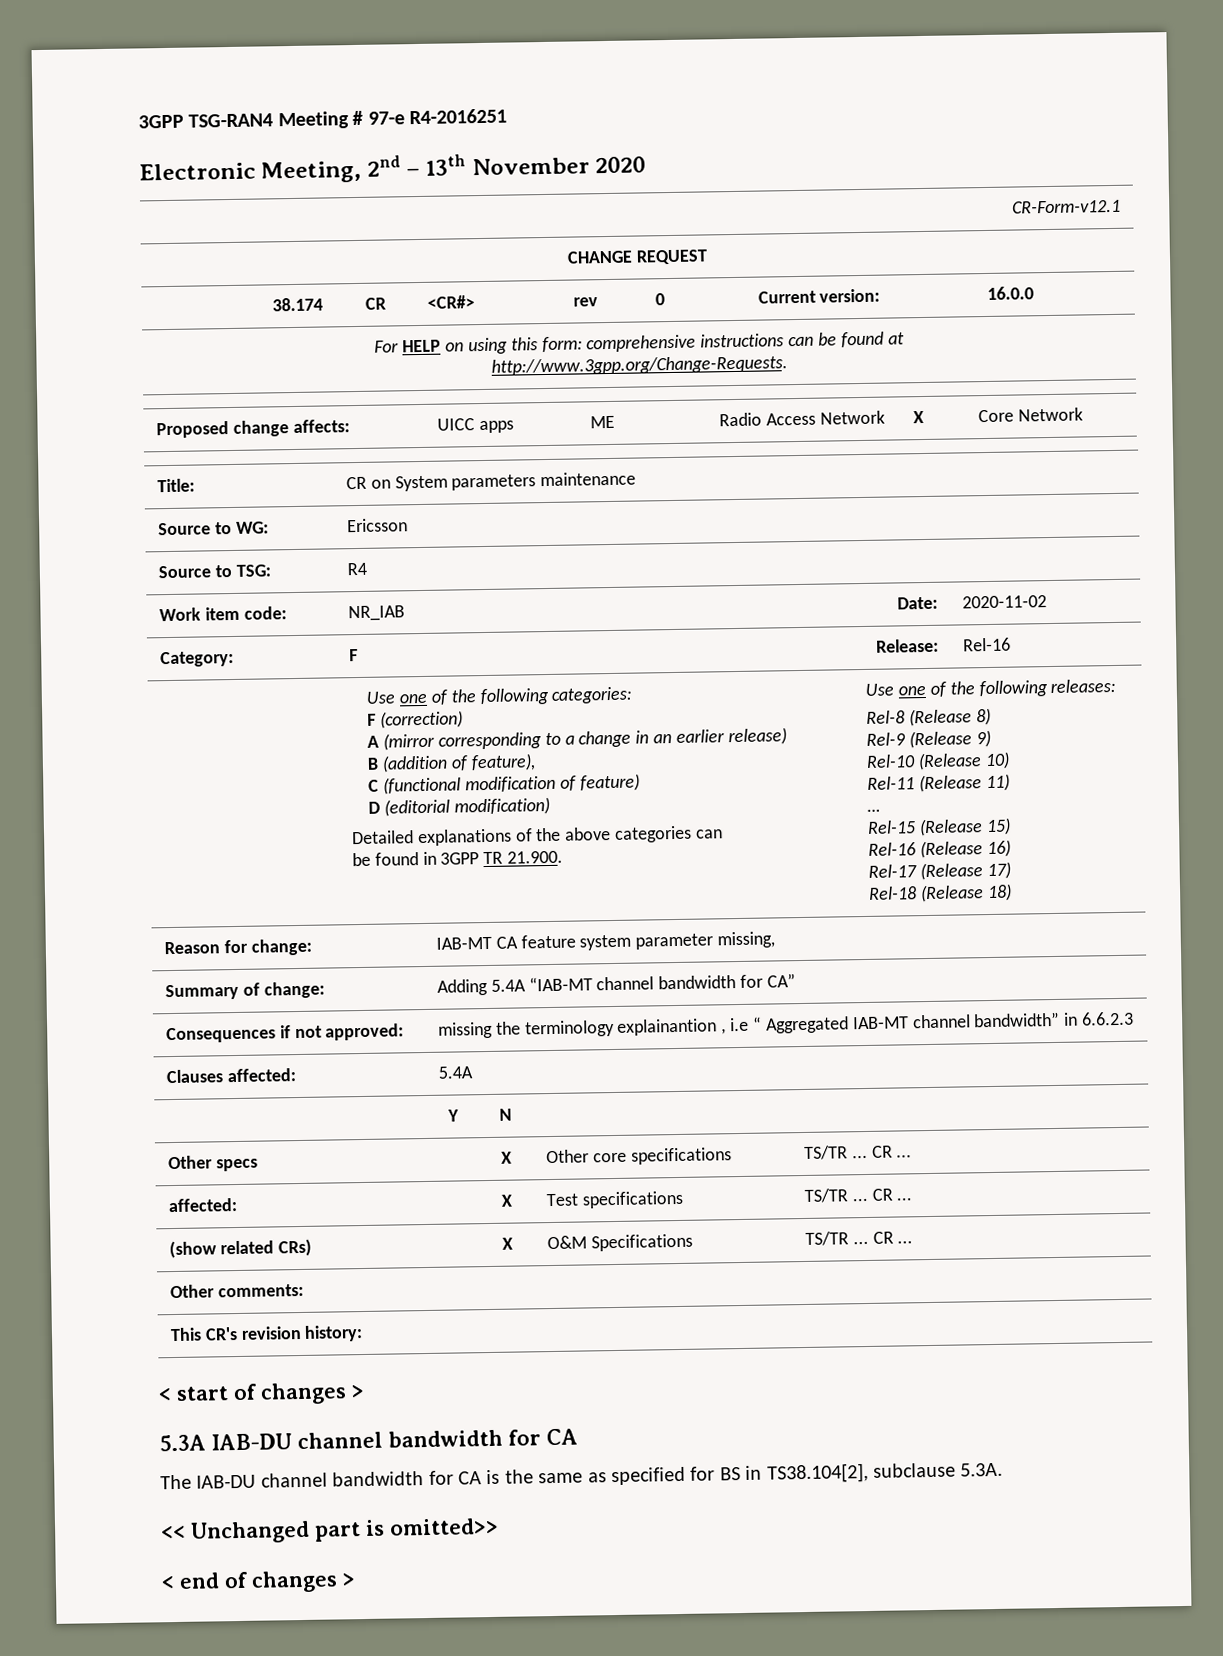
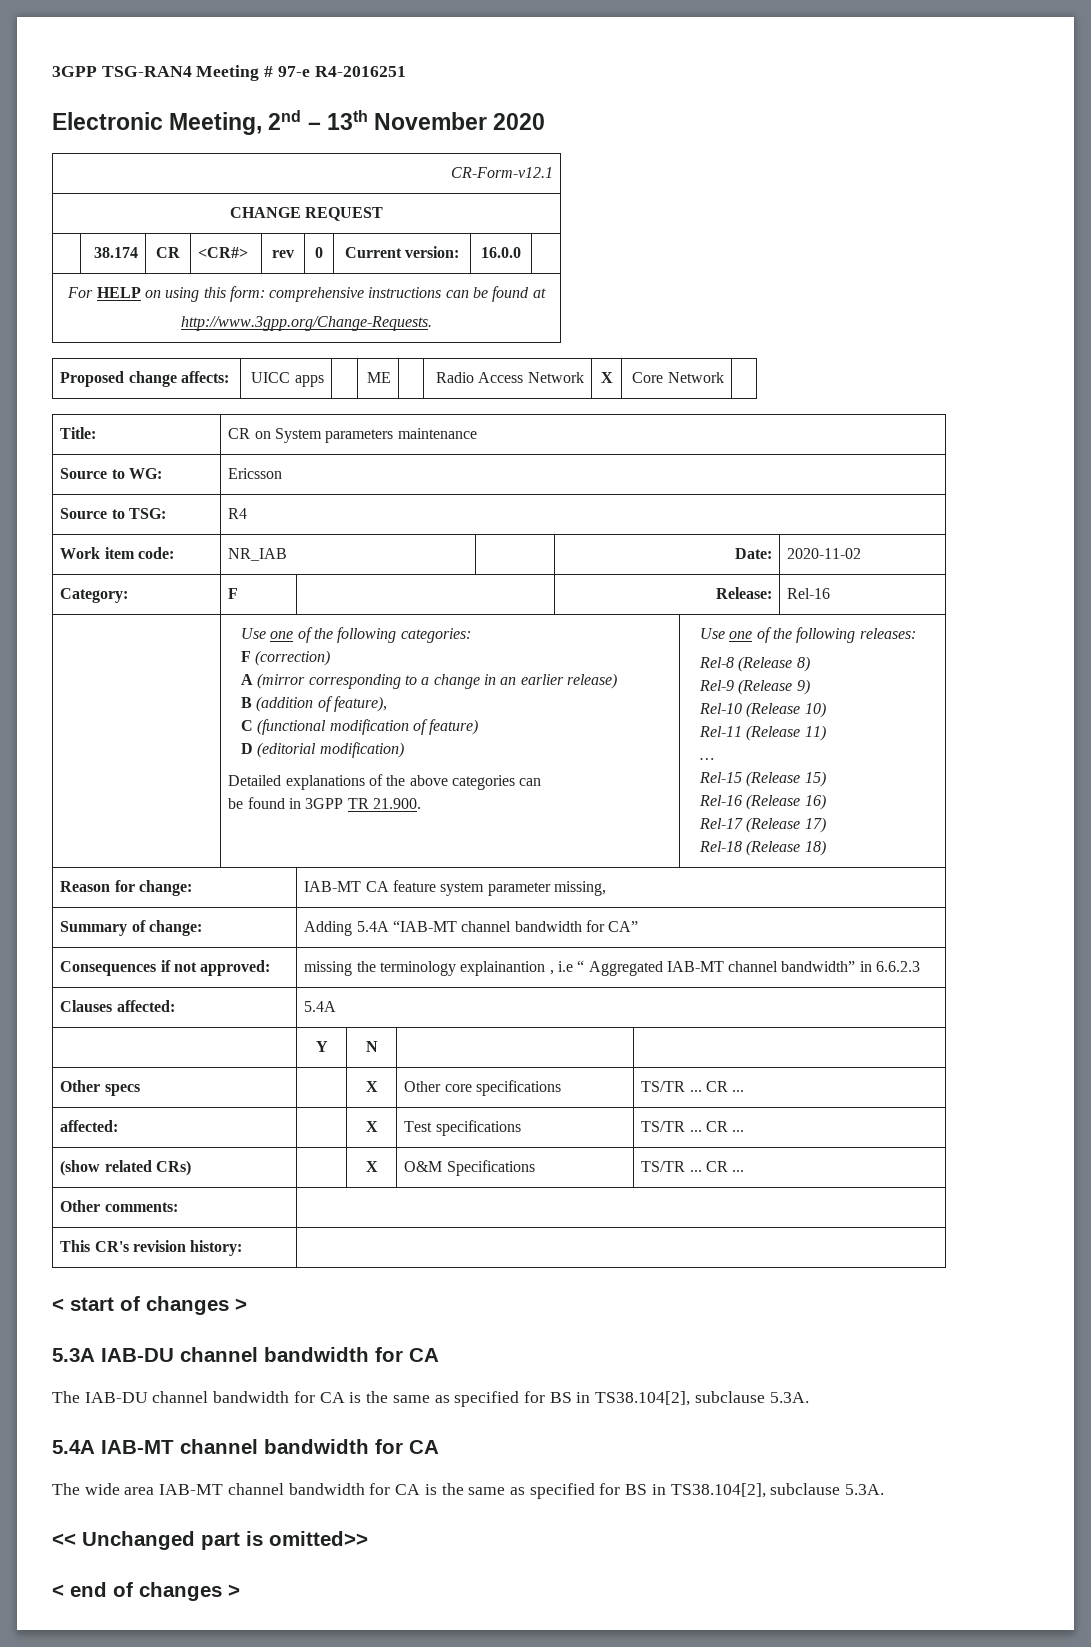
(1004, 1469) none -> [52,1439,439,1454] [52,1483,885,1499] // 5.4A IAB-MT channel bandwidth for CA // The wide area IAB-MT channel bandwidth for CA is the same as specified for BS in TS38.104[2], subclause 5.3A.

